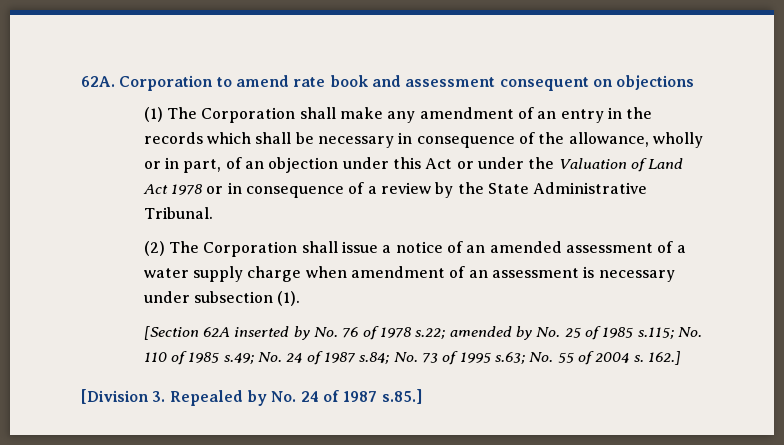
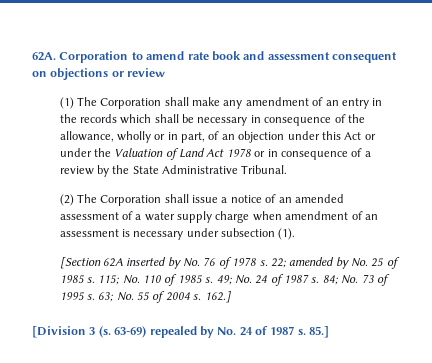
(695, 82) none -> [111,68,166,77] or review
[415,328,446,339] s.22; -> [259,258,286,268] s. 22;
[637,327,674,339] s.115; -> [86,275,120,285] s. 115;
[223,351,390,365] s.49; No. 24 of 1987 s.84; -> [205,274,338,286] s. 49; No. 24 of 1987 s. 84;
[494,352,525,364] s.63; -> [86,292,114,302] s. 63;
[152,390,243,406] 3. Repealed -> [89,326,197,338] 3 (s. 63-69) repealed
[381,389,422,404] s.85.] -> [297,326,330,338] s. 85.]

